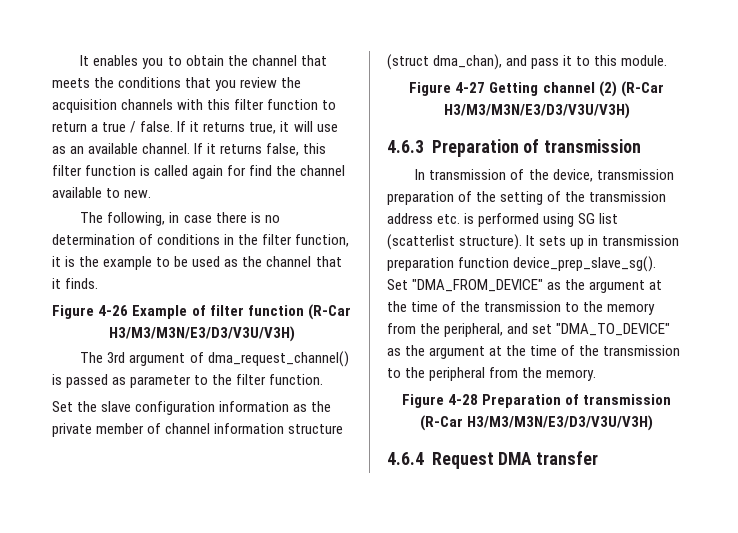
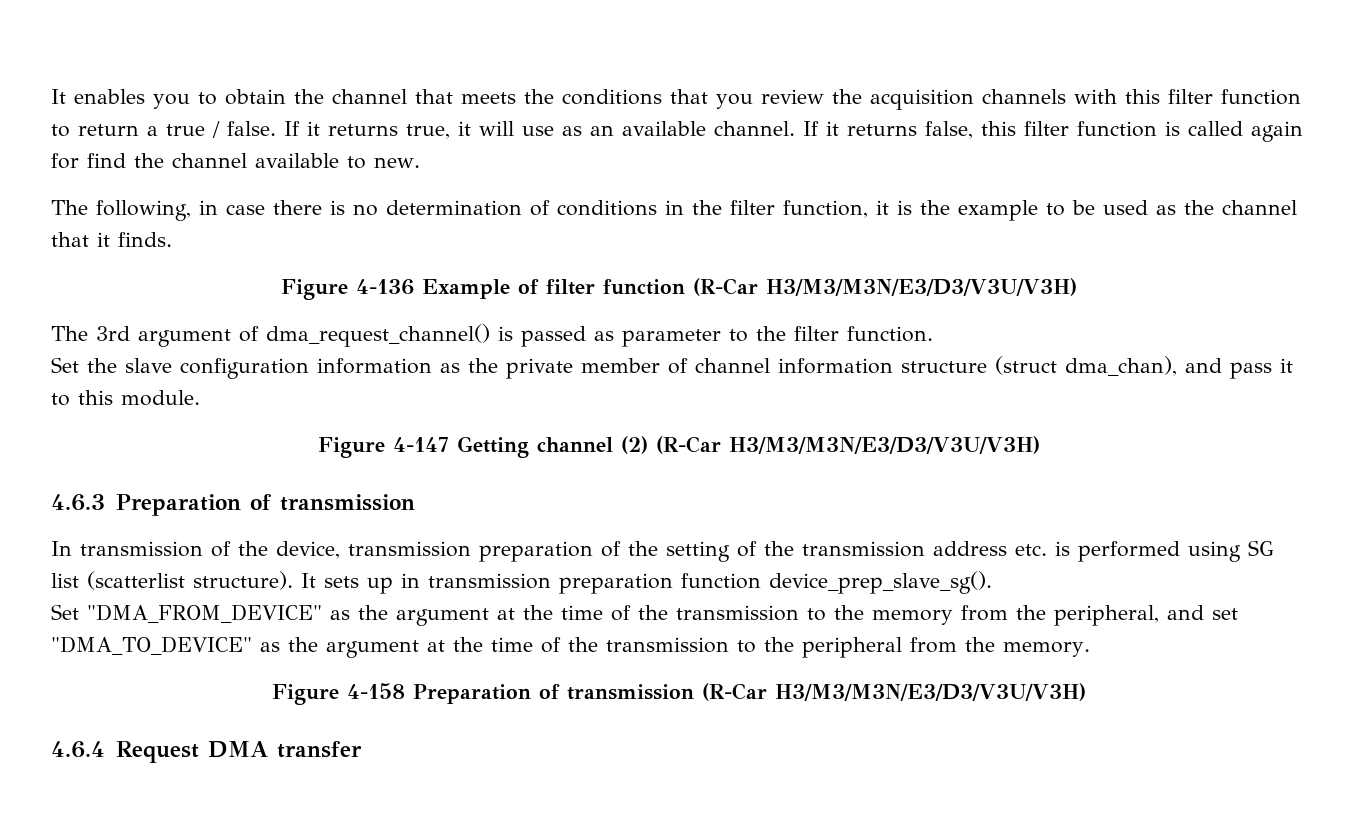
[98,305,129,316] 4-26 -> [355,279,414,295] 4-136
[455,82,486,93] 4-27 -> [392,437,449,452] 4-147
[447,394,478,405] 4-28 -> [346,683,405,699] 4-158

